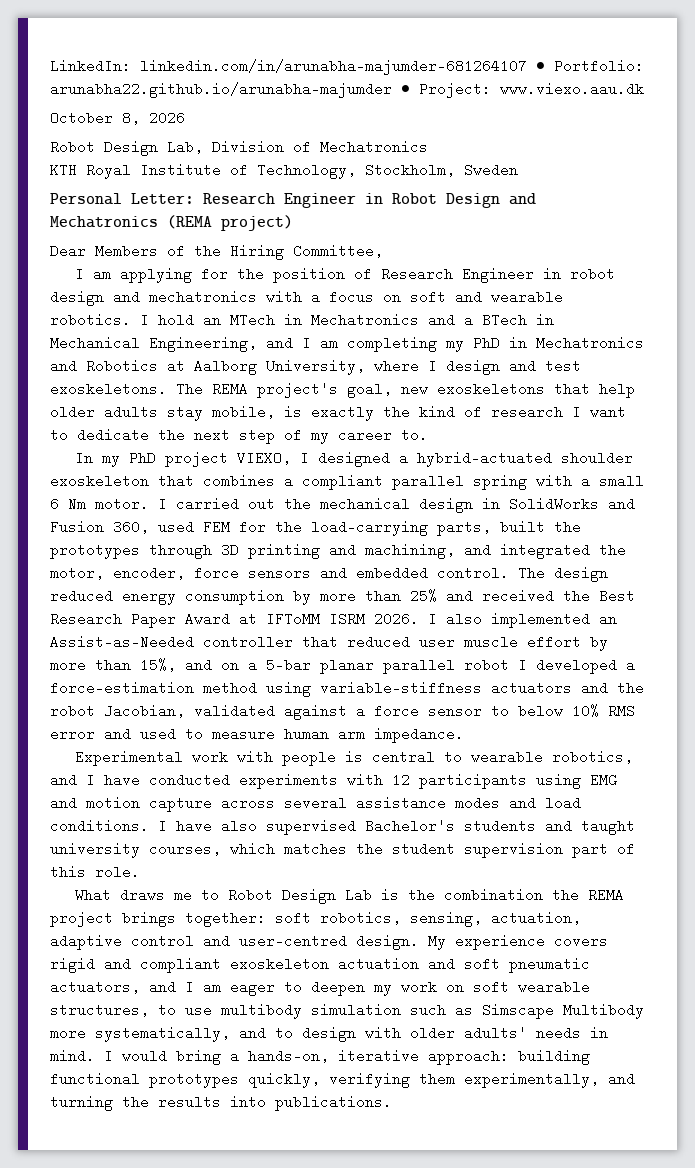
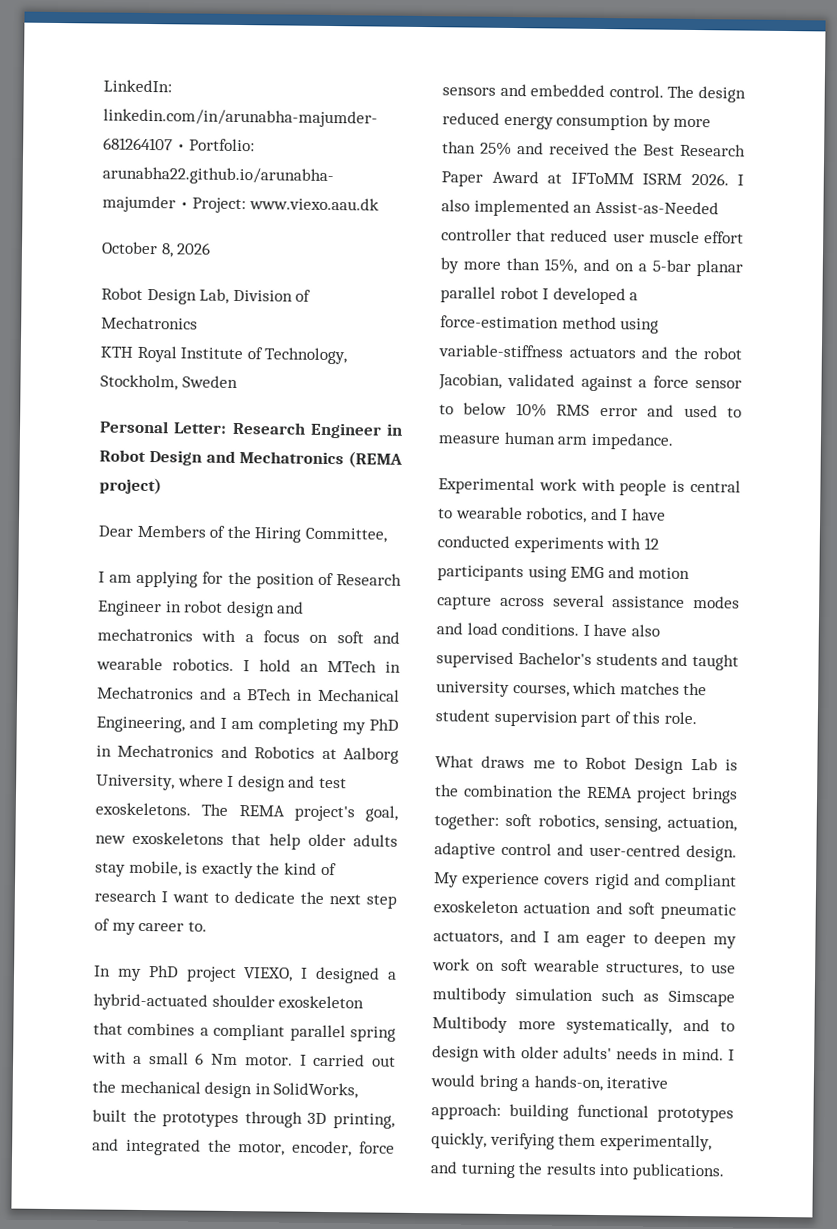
[509,497,635,511] [50,520,491,536] SolidWorks and Fusion 360, used FEM for the load-carrying parts, -> [273,1082,359,1099] SolidWorks,
[248,543,455,559] printing and machining, -> [333,1113,395,1129] printing,

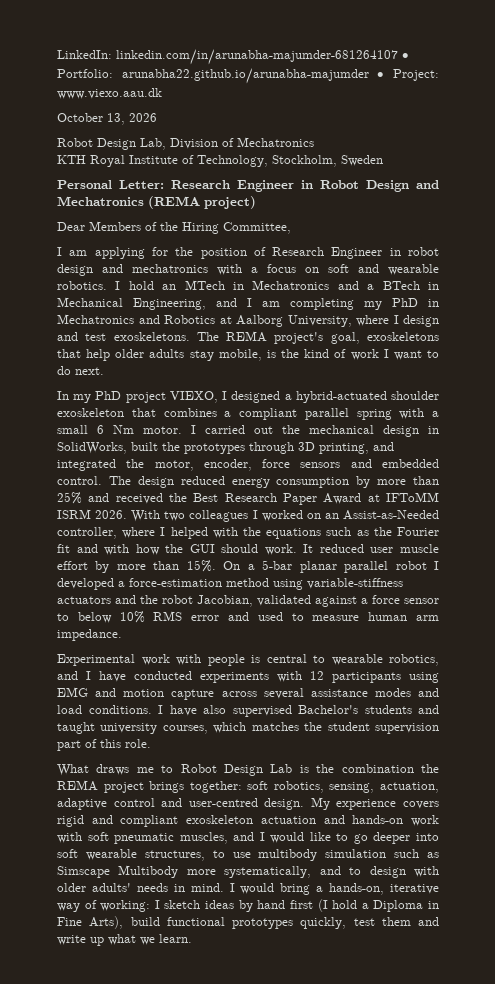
[160,243,174,258] 8, -> [107,113,125,125] 13,
[95,835,126,844] new -> (360, 338) none
[201,861,254,879] exactly -> (276, 354) none
[94,889,157,903] research -> [350,349,379,360] work
[234,890,397,909] [94,918,207,935] dedicate the next step of my career to. -> [57,366,104,375] do next.
[737,174,744,186] [441,199,719,217] [441,228,547,242] I also implemented an Assist-as-Needed controller that -> [131,510,439,522] [57,527,439,539] [57,544,314,555] With two colleagues I worked on an Assist-as-Needed controller, where I helped with the equations such as the Fourier fit and with how the GUI should work. It
[544,258,634,274] 15%, and on -> [186,560,241,572] 15%. On
(623, 908) none -> [352,815,440,826] [57,832,82,843] hands-on work with
[433,930,737,949] [432,958,496,971] actuators, and I am eager to deepen my work on -> [179,832,439,844] muscles, and I would like to go deeper into
[431,1103,734,1123] [431,1132,712,1152] [430,1161,724,1181] approach: building functional prototypes quickly, verifying them experimentally, and turning the results into publications. -> [57,899,440,912] [57,916,439,929] [57,934,192,946] way of working: I sketch ideas by hand first (I hold a Diploma in Fine Arts), build functional prototypes quickly, test them and write up what we learn.

